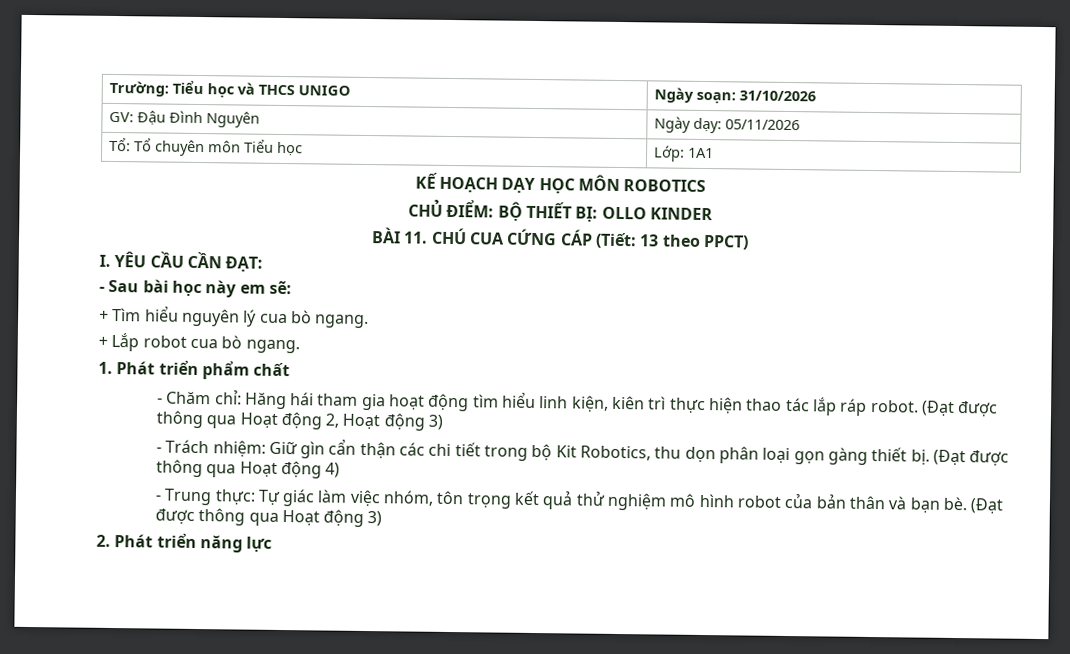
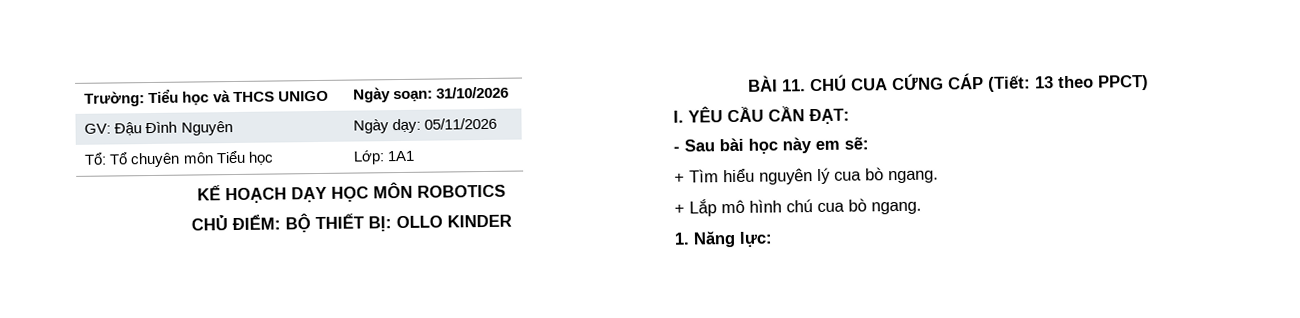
[142,335,187,348] robot -> [721,199,813,214] mô hình chú
[116,360,291,380] [156,389,999,417] [155,410,444,431] [155,438,1010,466] [155,459,341,479] [154,488,1004,514] [154,508,383,527] [96,533,273,553] Phát triển phẩm chất // - Chăm chỉ: Hăng hái tham gia hoạt động tìm hiểu linh kiện, kiên trì thực hiện thao tác lắp ráp robot. (Đạt được thông qua Hoạt động 2, Hoạt động 3) // - Trách nhiệm: Giữ gìn cẩn thận các chi tiết trong bộ Kit Robotics, thu dọn phân loại gọn gàng thiết bị. (Đạt được thông qua Hoạt động 4) // - Trung thực: Tự giác làm việc nhóm, tôn trọng kết quả thử nghiệm mô hình robot của bản thân và bạn bè. (Đạt được thông qua Hoạt động 3) // 2. Phát triển năng lực -> [693,230,773,248] Năng lực:

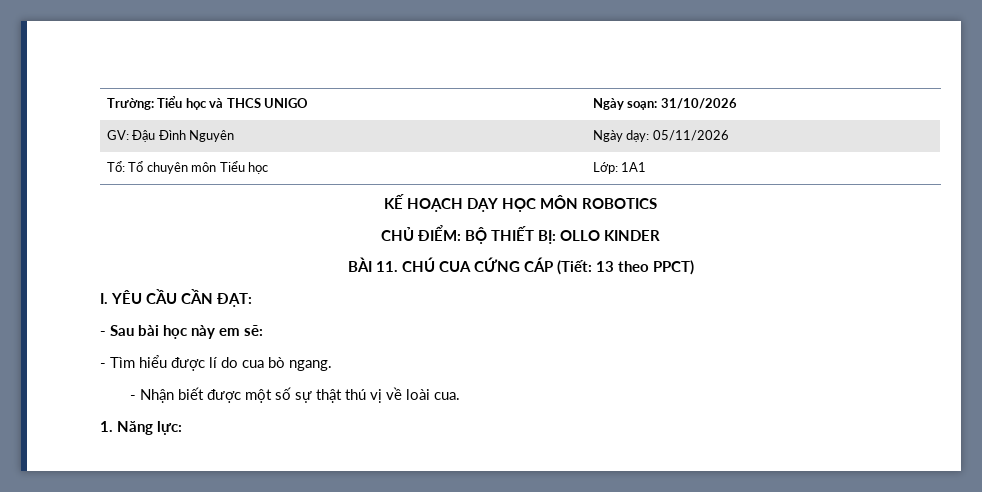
[674,173,685,183] + -> [100,363,106,368] -
[759,167,939,185] [674,198,922,217] nguyên lý cua bò ngang. // + Lắp mô hình chú cua bò ngang. -> [171,357,332,371] [129,387,460,403] được lí do cua bò ngang. // - Nhận biết được một số sự thật thú vị về loài cua.

